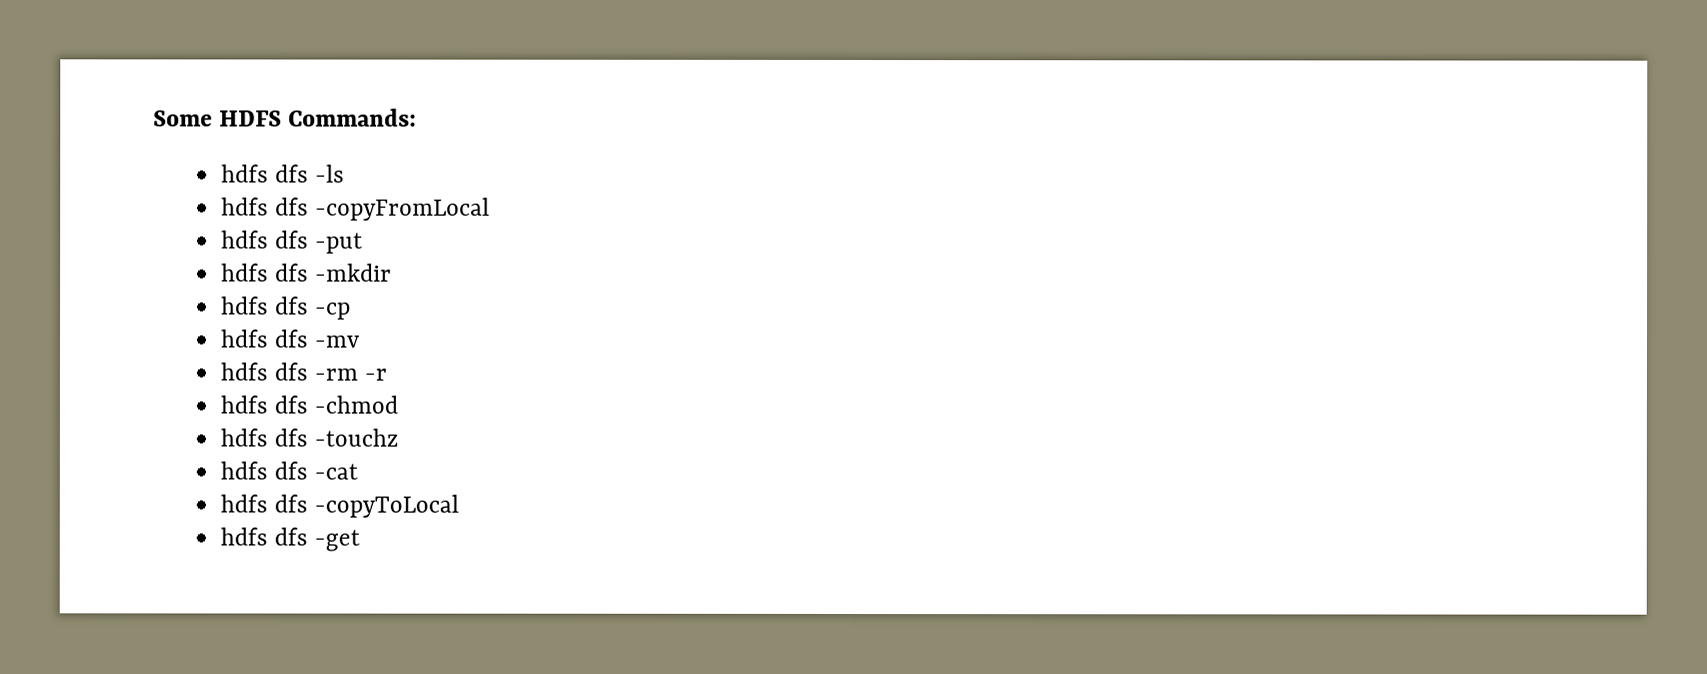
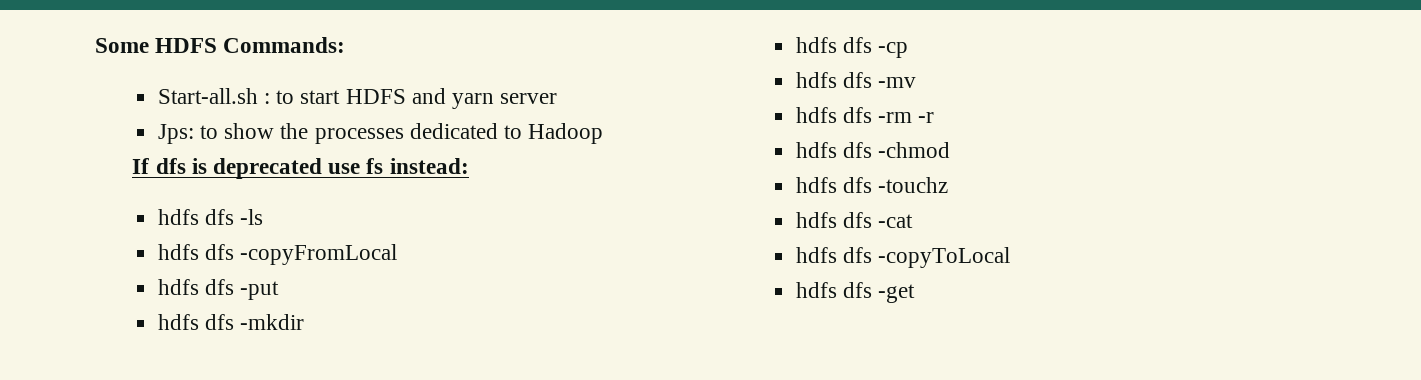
(418, 117) none -> [157,88,558,109] [157,123,604,144] [132,158,469,179] // Start-all.sh : to start HDFS and yarn server // Jps: to show the processes dedicated to Hadoop // If dfs is deprecated use fs instead:

